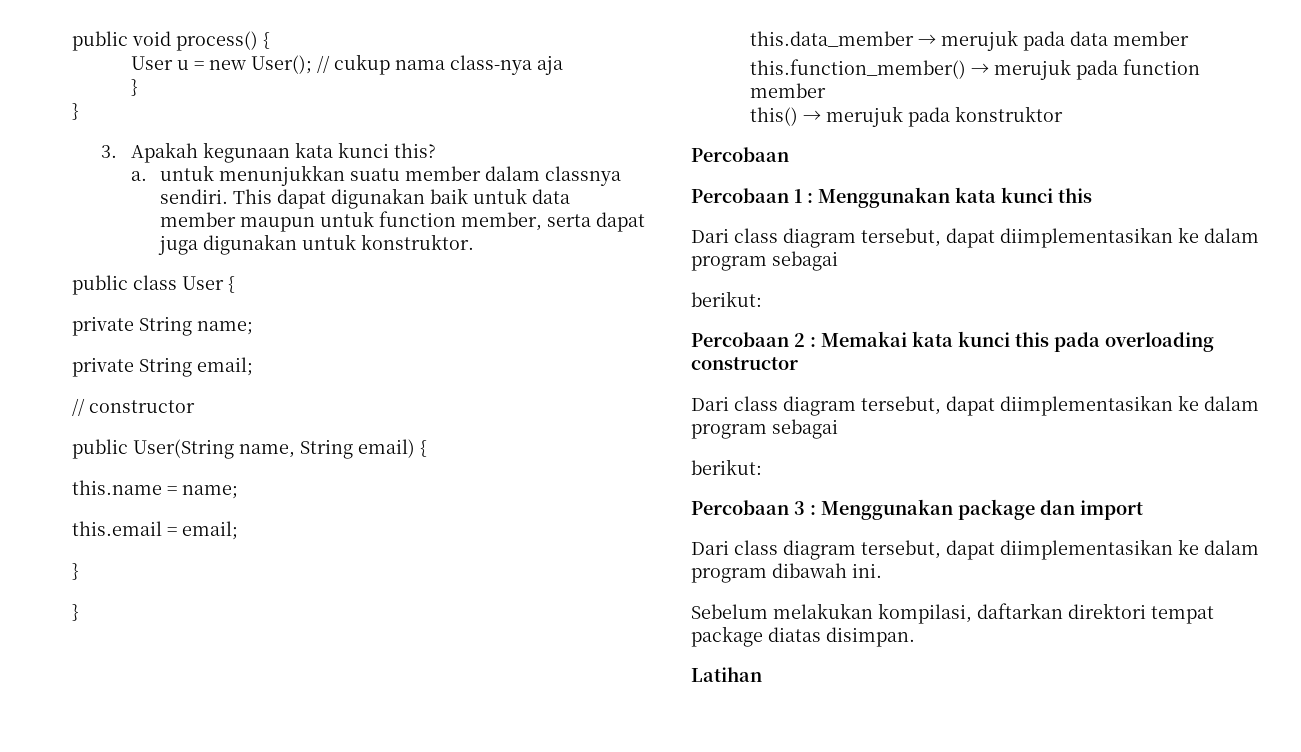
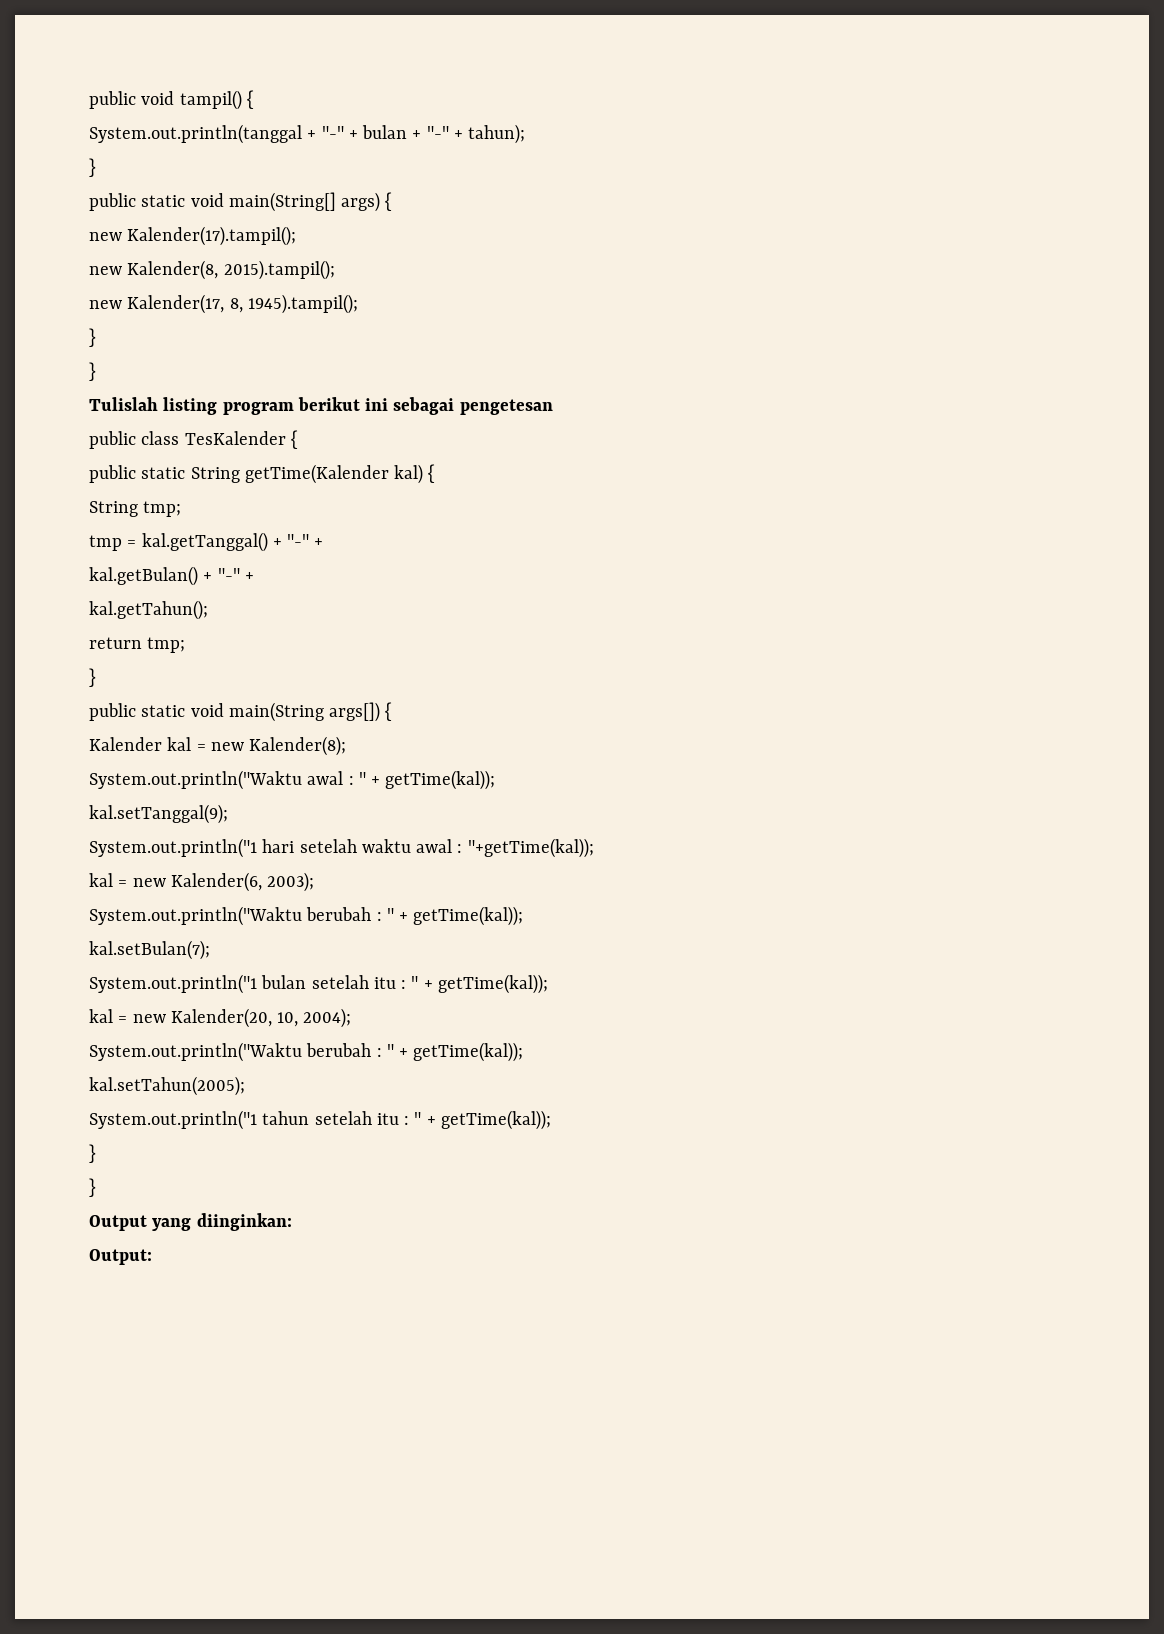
[176,31,270,51] [130,54,563,75] [130,79,138,96] [72,103,79,120] [101,142,436,163] [130,165,622,186] [160,188,571,209] [160,211,646,232] [158,234,475,255] process() { // User u = new User(); // cukup nama class-nya aja // } // } // 3. Apakah kegunaan kata kunci this? // a. untuk menunjukkan suatu member dalam classnya sendiri. This dapat digunakan baik untuk data member maupun untuk function member, serta dapat juga digunakan untuk konstruktor. -> [179,90,254,110] [89,124,526,144] [89,158,96,177] [89,192,393,212] [89,226,297,246] [89,260,335,280] [89,294,358,314] [89,328,96,347] [89,362,96,381] [89,397,553,415] tampil() { // System.out.println(tanggal + "-" + bulan + "-" + tahun); // } // public static void main(String[] args) { // new Kalender(17).tampil(); // new Kalender(8, 2015).tampil(); // new Kalender(17, 8, 1945).tampil(); // } // } // Tulislah listing program berikut ini sebagai pengetesan
[182,276,235,293] [72,316,253,336] [72,357,253,377] [72,398,195,416] [72,439,427,459] [72,480,238,499] [72,521,238,540] [72,563,79,580] [72,604,79,621] [749,30,1189,51] [749,59,1200,80] [749,83,826,98] [749,106,1063,127] [691,147,789,162] [691,187,1092,208] [691,227,1259,248] [691,251,838,271] [691,291,762,307] [691,331,1214,352] [691,357,798,370] [691,395,1259,416] [691,419,838,439] [691,459,762,475] [691,499,1143,520] [691,539,1259,560] [691,563,882,583] [691,603,1214,624] [691,626,915,647] [691,667,762,682] User { // private String name; // private String email; // // constructor // public User(String name, String email) { // this.name = name; // this.email = email; // } // } // this.data_member → merujuk pada data member // this.function_member() → merujuk pada function member // this() → merujuk pada konstruktor // Percobaan // Percobaan 1 : Menggunakan kata kunci this // Dari class diagram tersebut, dapat diimplementasikan ke dalam program sebagai // berikut: // Percobaan 2 : Memakai kata kunci this pada overloading constructor // Dari class diagram tersebut, dapat diimplementasikan ke dalam program sebagai // berikut: // Percobaan 3 : Menggunakan package dan import // Dari class diagram tersebut, dapat diimplementasikan ke dalam program dibawah ini. // Sebelum melakukan kompilasi, daftarkan direktori tempat package diatas disimpan. // Latihan -> [184,430,298,449] [89,464,436,484] [89,501,182,517] [89,532,324,552] [89,566,254,586] [89,600,208,620] [89,637,186,653] [89,668,96,687] [89,702,393,722] [89,736,347,756] [89,770,496,790] [89,804,228,824] [89,838,594,858] [89,872,315,892] [89,906,524,926] [89,940,210,960] [89,974,548,994] [89,1008,352,1028] [89,1042,524,1062] [89,1076,245,1096] [89,1110,551,1130] [89,1144,96,1163] [89,1178,96,1197] [89,1213,292,1231] [89,1249,152,1265] TesKalender { // public static String getTime(Kalender kal) { // String tmp; // tmp = kal.getTanggal() + "-" + // kal.getBulan() + "-" + // kal.getTahun(); // return tmp; // } // public static void main(String args[]) { // Kalender kal = new Kalender(8); // System.out.println("Waktu awal : " + getTime(kal)); // kal.setTanggal(9); // System.out.println("1 hari setelah waktu awal : "+getTime(kal)); // kal = new Kalender(6, 2003); // System.out.println("Waktu berubah : " + getTime(kal)); // kal.setBulan(7); // System.out.println("1 bulan setelah itu : " + getTime(kal)); // kal = new Kalender(20, 10, 2004); // System.out.println("Waktu berubah : " + getTime(kal)); // kal.setTahun(2005); // System.out.println("1 tahun setelah itu : " + getTime(kal)); // } // } // Output yang diinginkan: // Output:

